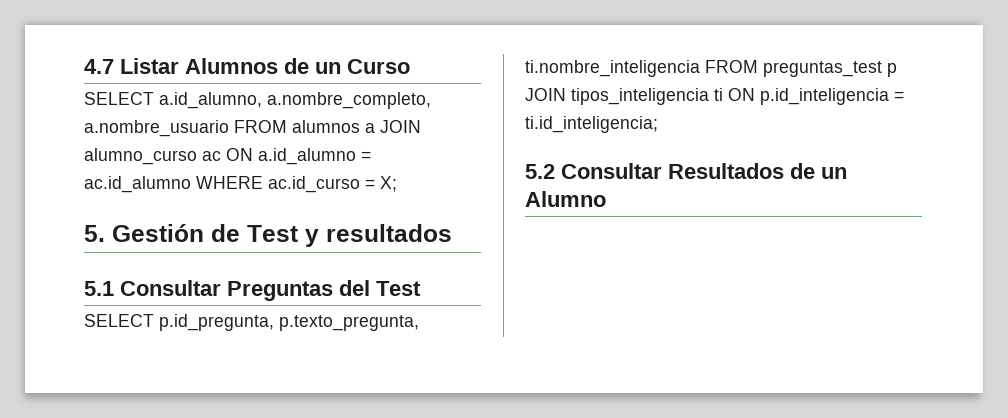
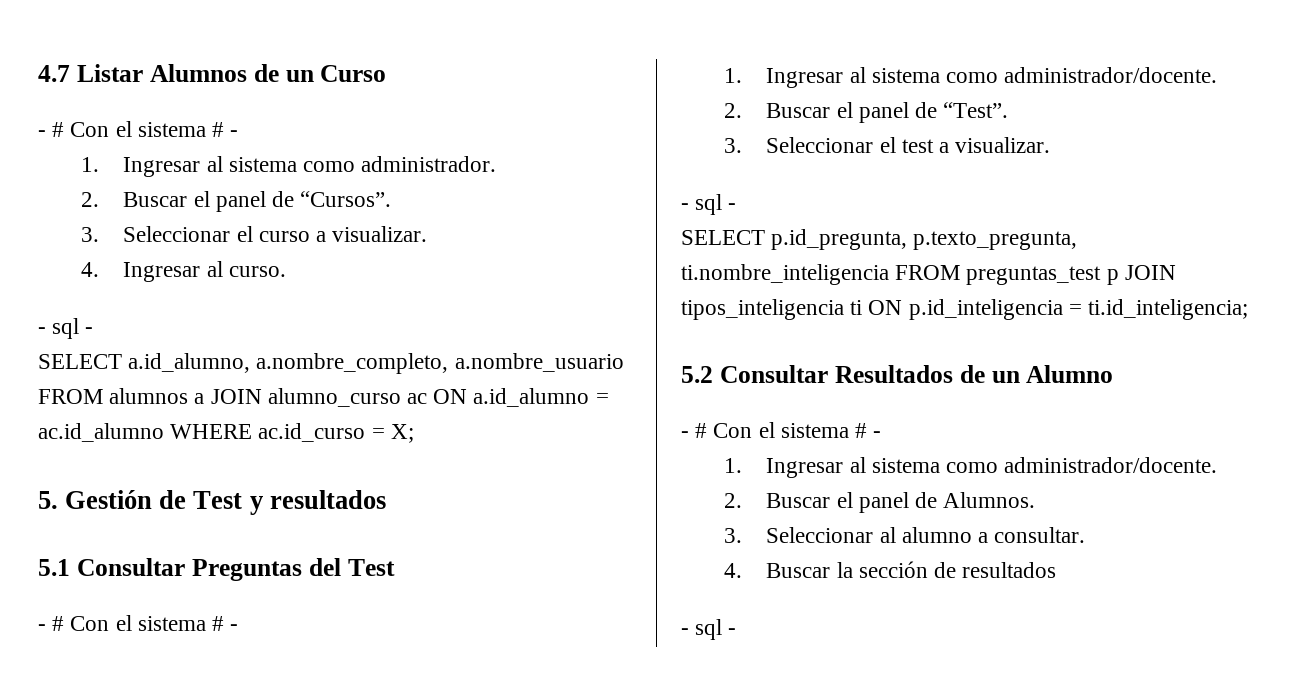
(410, 66) none -> [38,121,239,137] [80,156,497,177] [80,191,392,212] [80,226,428,242] [80,261,286,282] [38,318,94,339] // - # Con el sistema # - // 1. Ingresar al sistema como administrador. // 2. Buscar el panel de “Cursos”. // 3. Seleccionar el curso a visualizar. // 4. Ingresar al curso. // - sql -
(421, 288) none -> [38,615,239,631] [723,67,1218,88] [723,102,1009,123] [723,137,1051,153] [681,194,737,215] // - # Con el sistema # - // 1. Ingresar al sistema como administrador/docente. // 2. Buscar el panel de “Test”. // 3. Seleccionar el test a visualizar. // - sql -
(606, 199) none -> [681,422,882,438] [723,457,1218,478] [723,492,1036,513] [723,527,1086,543] [723,561,1057,578] [681,619,737,640] // - # Con el sistema # - // 1. Ingresar al sistema como administrador/docente. // 2. Buscar el panel de Alumnos. // 3. Seleccionar al alumno a consultar. // 4. Buscar la sección de resultados // - sql -

